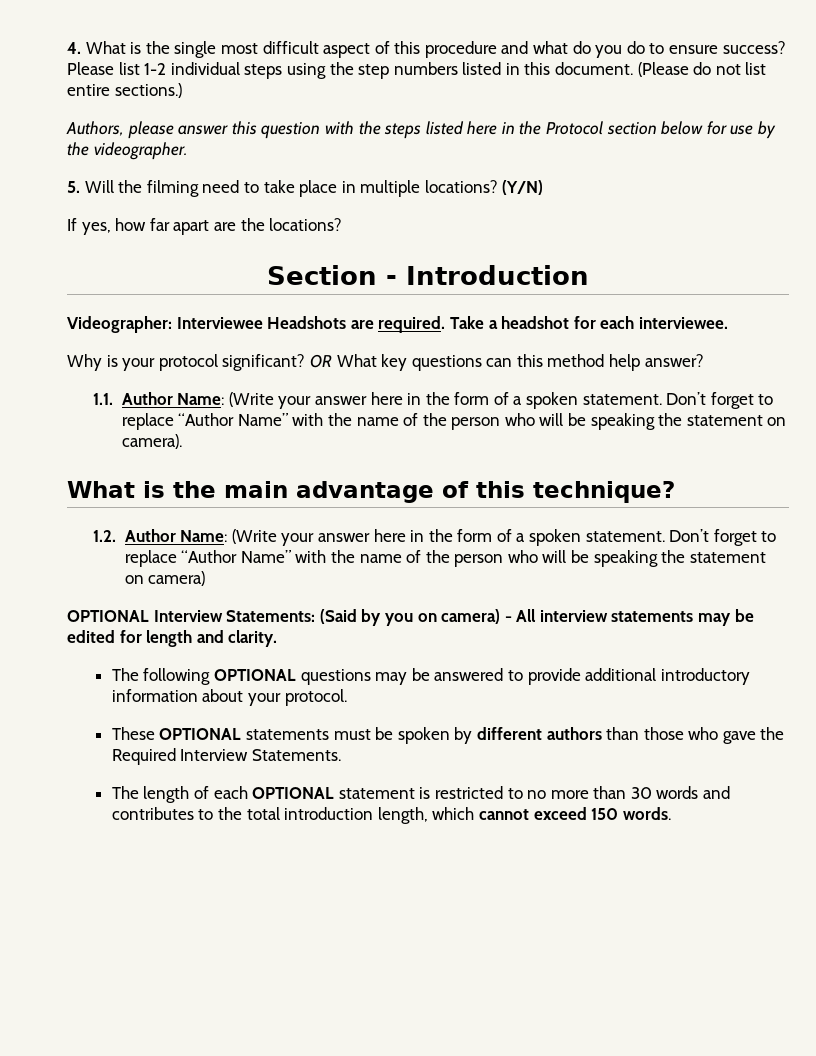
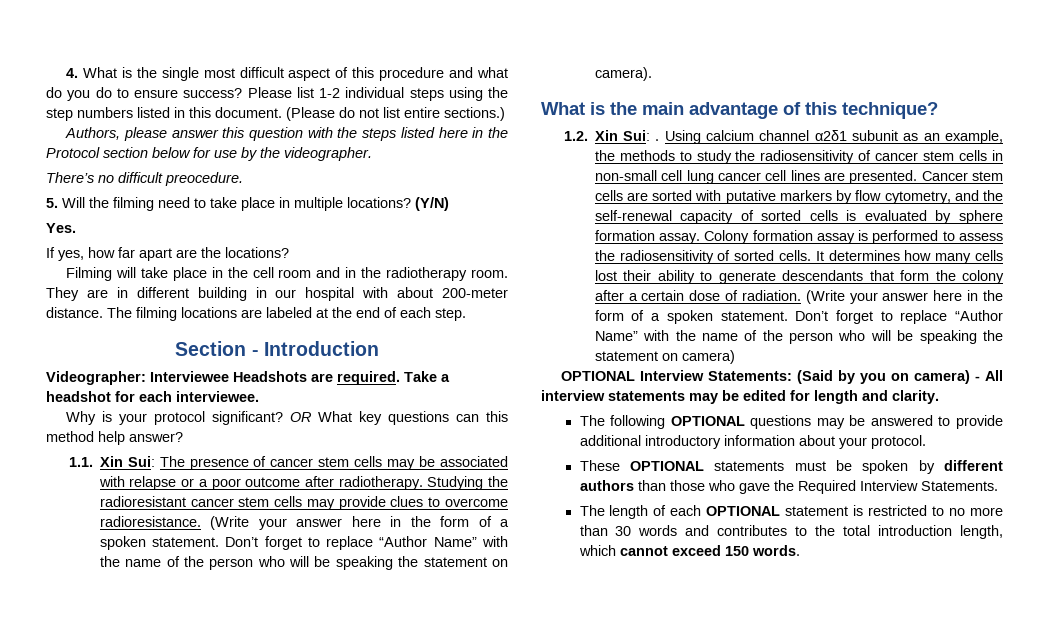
(188, 151) none -> [46,172,243,186] // There’s no difficult preocedure.
(544, 187) none -> [46,223,76,233] // Yes.
(343, 224) none -> [66,267,508,281] [46,287,508,301] [46,307,466,321] // Filming will take place in the cell room and in the radiotherapy room. They are in different building in our hospital with about 200-meter distance. The filming locations are labeled at the end of each step.
[121,392,225,405] Author Name: -> [99,456,509,470] [98,476,509,490] [99,496,508,510] [99,516,201,527] Xin Sui: The presence of cancer stem cells may be associated with relapse or a poor outcome after radiotherapy. Studying the radioresistant cancer stem cells may provide clues to overcome radioresistance.
[124,529,228,542] Author Name: -> [594,130,1003,144] [594,150,1003,164] [594,170,1003,184] [594,190,1004,204] [594,210,1003,224] [594,230,1003,244] [594,250,1003,264] [594,270,1005,284] [594,290,801,301] Xin Sui: . Using calcium channel α2δ1 subunit as an example, the methods to study the radiosensitivity of cancer stem cells in non-small cell lung cancer cell lines are presented. Cancer stem cells are sorted with putative markers by flow cytometry, and the self-renewal capacity of sorted cells is evaluated by sphere formation assay. Colony formation assay is performed to assess the radiosensitivity of sorted cells. It determines how many cells lost their ability to generate descendants that form the colony after a certain dose of radiation.

